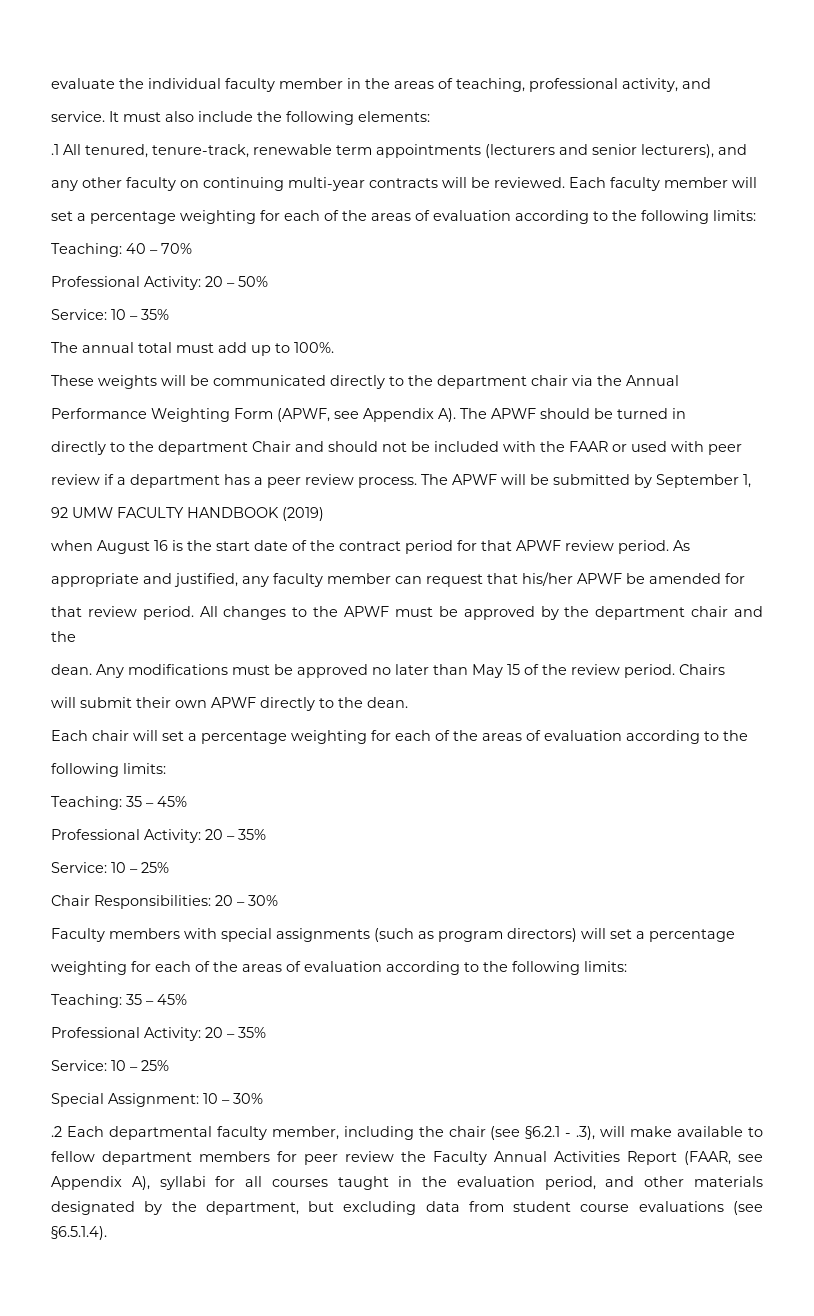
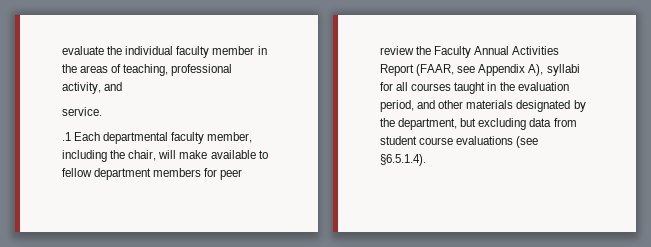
[109,111,430,125] [51,144,747,158] [51,177,757,191] [51,210,756,224] [51,243,192,257] [51,276,268,290] [51,309,169,320] [51,342,334,356] [51,375,679,389] [51,408,686,422] [51,441,742,455] [51,474,751,488] [51,507,324,521] [51,540,690,554] [51,572,745,587] [51,606,764,620] [51,631,76,642] [51,664,725,678] [51,697,408,711] [51,730,748,744] [51,763,166,777] [51,796,187,810] [51,829,266,843] [51,862,169,873] [51,895,278,909] [51,928,735,942] [51,961,627,975] [51,994,187,1008] [51,1027,266,1041] [51,1060,169,1071] [51,1093,263,1107] [51,1126,62,1137] It must also include the following elements: // .1 All tenured, tenure-track, renewable term appointments (lecturers and senior lecturers), and // any other faculty on continuing multi-year contracts will be reviewed. Each faculty member will // set a percentage weighting for each of the areas of evaluation according to the following limits: // Teaching: 40 – 70% // Professional Activity: 20 – 50% // Service: 10 – 35% // The annual total must add up to 100%. // These weights will be communicated directly to the department chair via the Annual // Performance Weighting Form (APWF, see Appendix A). The APWF should be turned in // directly to the department Chair and should not be included with the FAAR or used with peer // review if a department has a peer review process. The APWF will be submitted by September 1, // 92 UMW FACULTY HANDBOOK (2019) // when August 16 is the start date of the contract period for that APWF review period. As // appropriate and justified, any faculty member can request that his/her APWF be amended for // that review period. All changes to the APWF must be approved by the department chair and the // dean. Any modifications must be approved no later than May 15 of the review period. Chairs // will submit their own APWF directly to the dean. // Each chair will set a percentage weighting for each of the areas of evaluation according to the // following limits: // Teaching: 35 – 45% // Professional Activity: 20 – 35% // Service: 10 – 25% // Chair Responsibilities: 20 – 30% // Faculty members with special assignments (such as program directors) will set a percentage // weighting for each of the areas of evaluation according to the following limits: // Teaching: 35 – 45% // Professional Activity: 20 – 35% // Service: 10 – 25% // Special Assignment: 10 – 30% // .2 -> [62,132,71,141] // .1
[448,1126,596,1140] chair (see §6.2.1 - .3), -> [128,150,157,161] chair,

